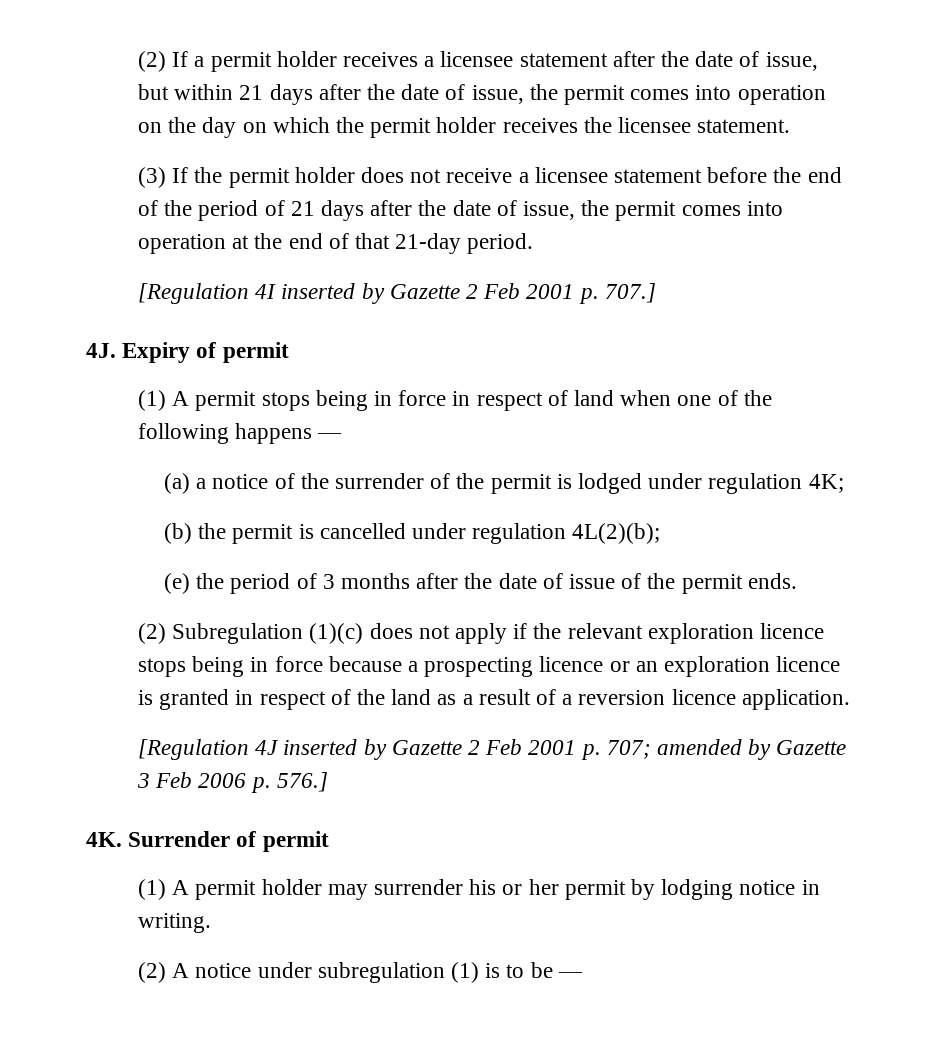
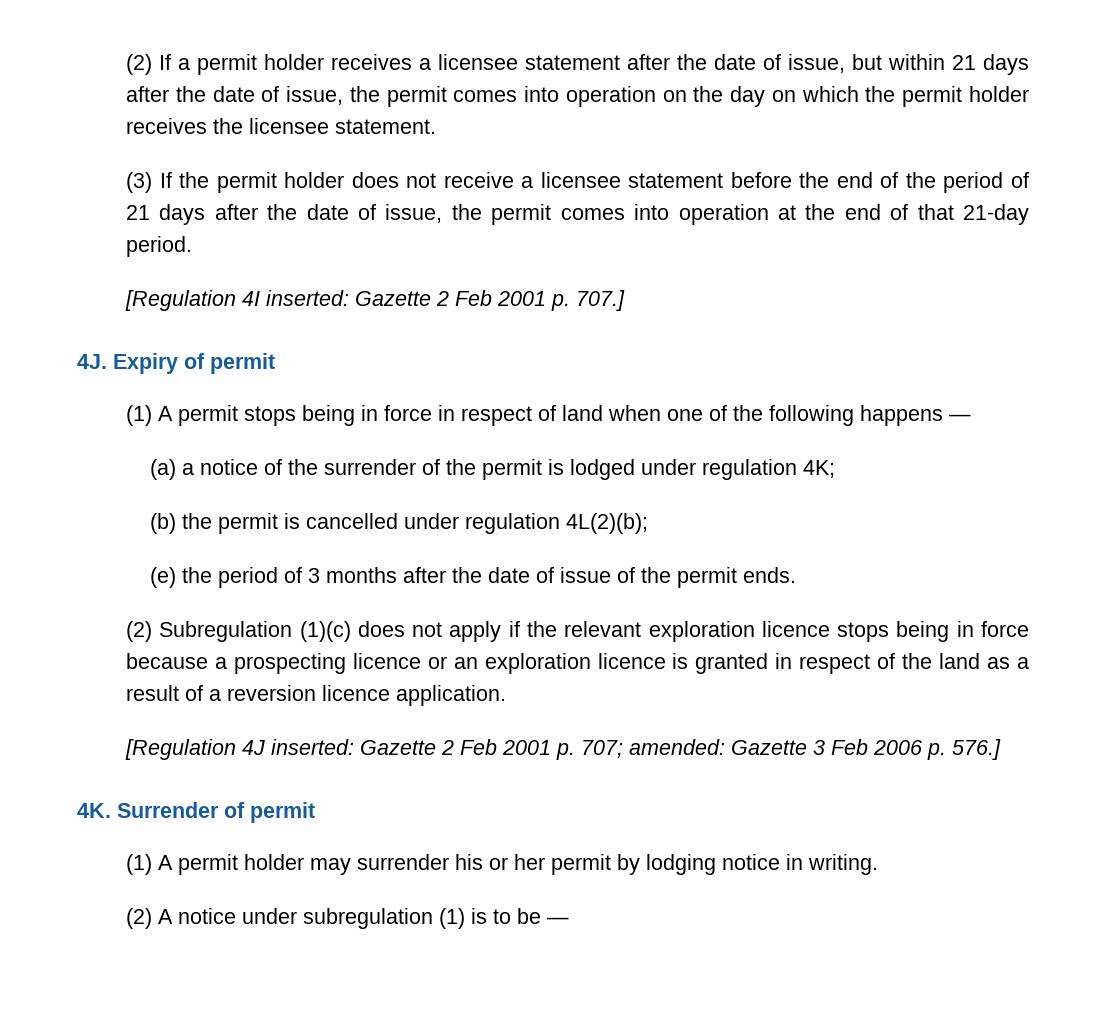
[281,283,385,304] inserted by -> [265,290,349,306] inserted:
[283,739,387,760] inserted by -> [270,739,354,755] inserted:
[657,739,772,760] amended by -> [628,739,725,755] amended:

